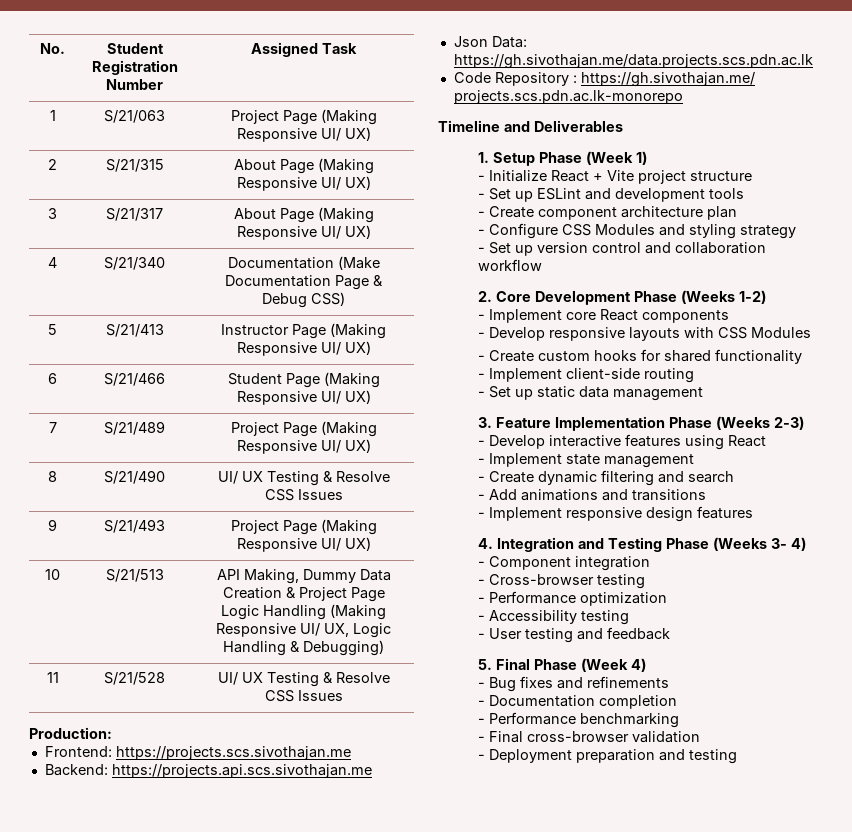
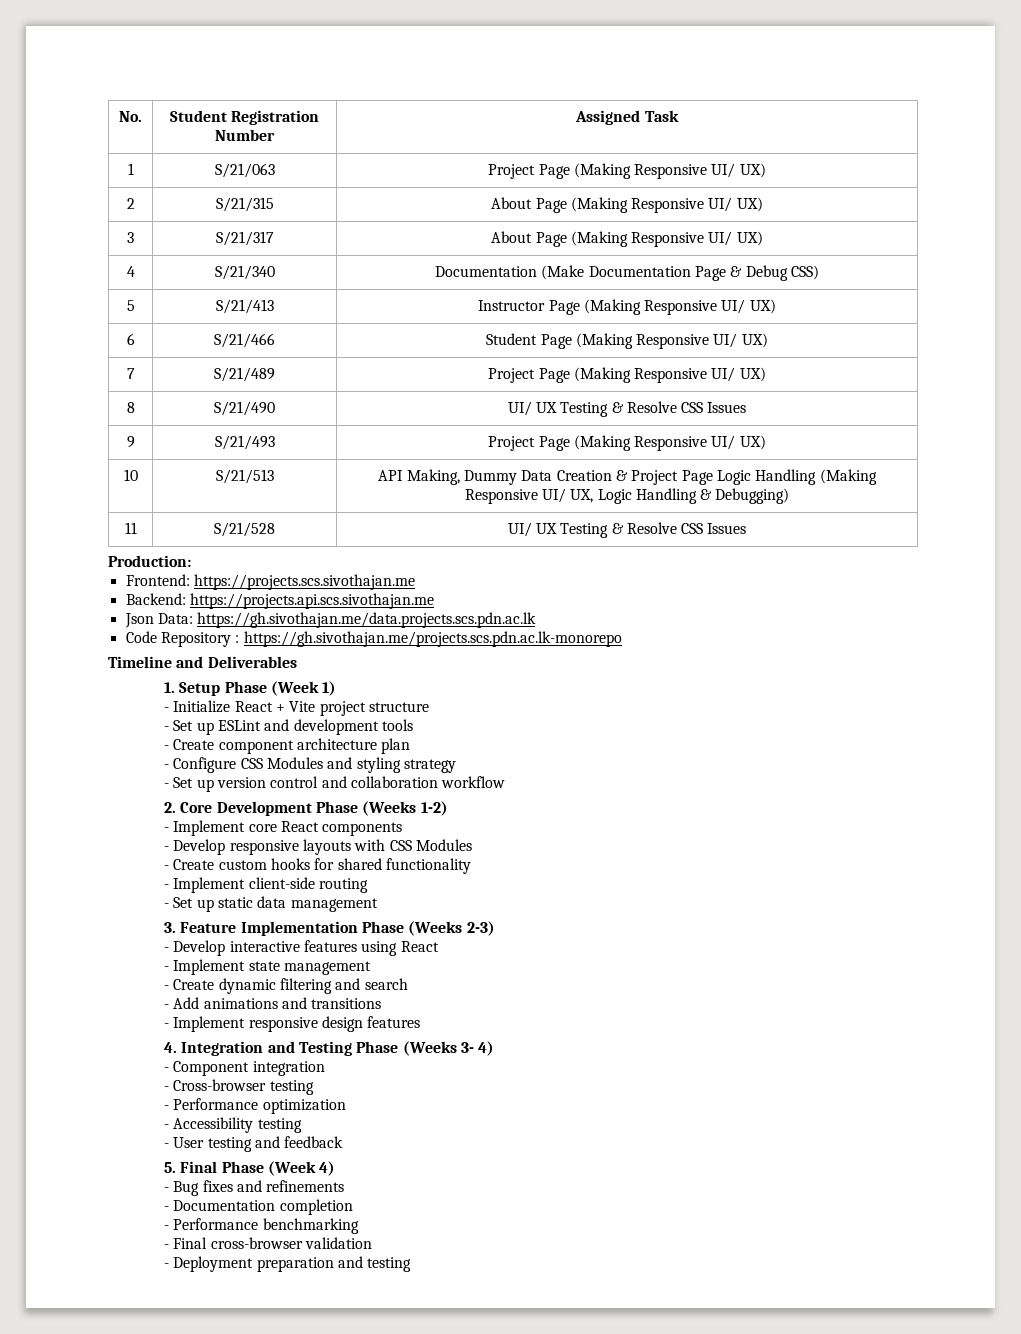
[580,72,755,87] [453,90,683,104] https://gh.sivothajan.me/ projects.scs.pdn.ac.lk-monorepo -> [243,631,622,647] https://gh.sivothajan.me/projects.scs.pdn.ac.lk-monorepo

